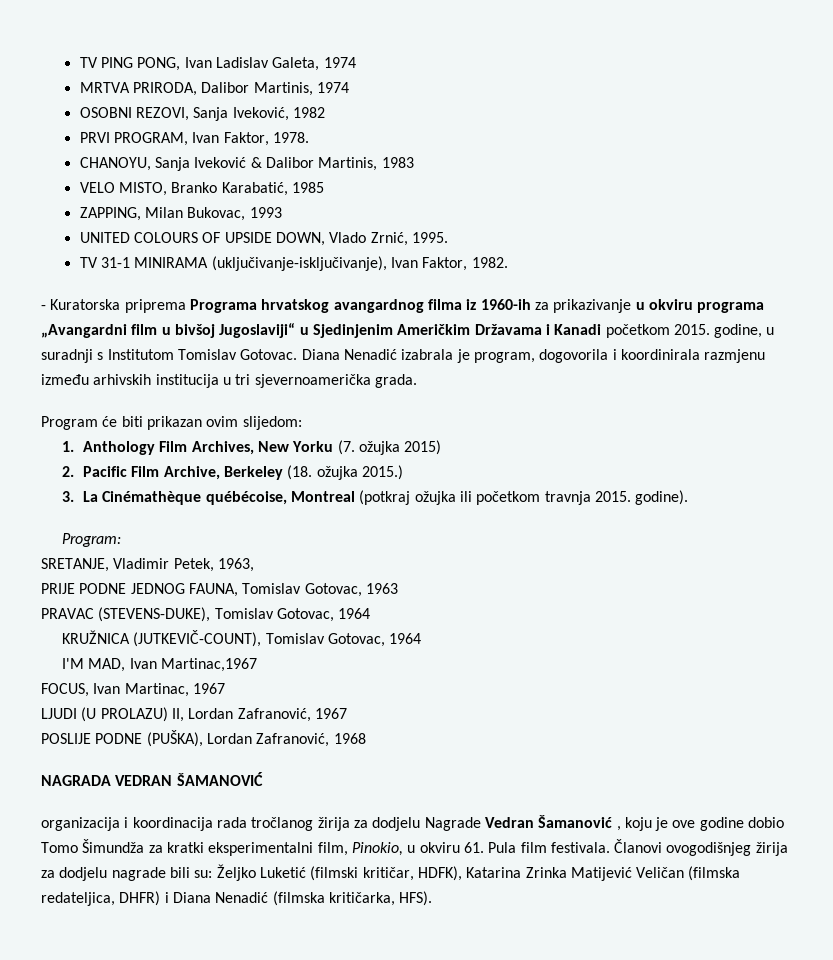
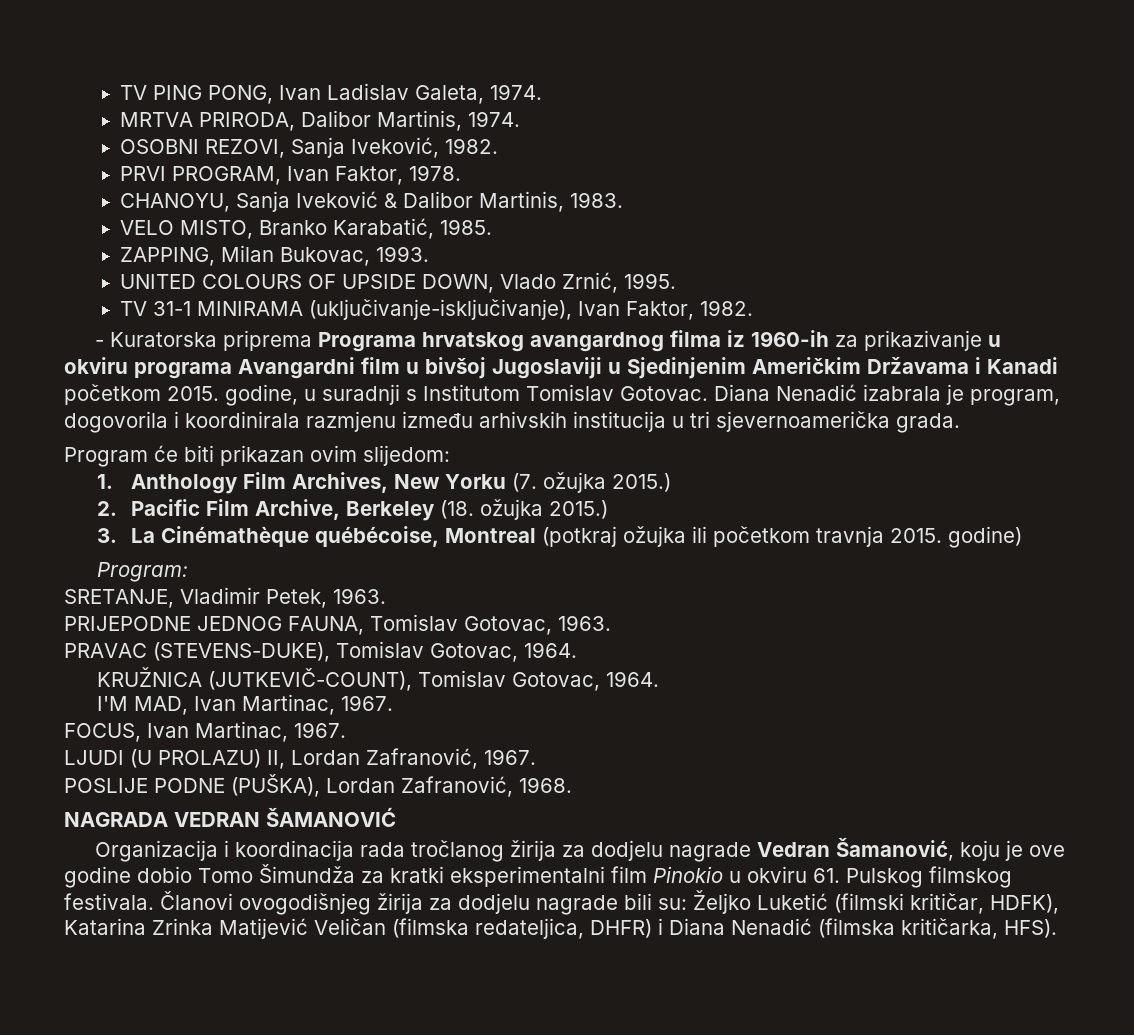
[323,57,356,68] 1974 -> [489,84,542,100] 1974.
[316,82,349,93] 1974 -> [467,111,520,127] 1974.
[292,107,325,118] 1982 -> [444,138,498,154] 1982.
[381,157,414,168] 1983 -> [569,192,623,208] 1983.
[291,182,324,193] 1985 -> [439,219,492,235] 1985.
[249,207,282,218] 1993 -> [375,246,429,262] 1993.
[41,324,127,338] „Avangardni -> [238,357,355,379] Avangardni
[219,323,296,338] Jugoslaviji“ -> [492,357,602,379] Jugoslaviji
[404,440,442,455] 2015) -> [611,473,671,492] 2015.)
[635,490,689,505] godine). -> [947,526,1022,548] godine)
[217,558,254,572] [41,583,127,594] 1963, // PRIJE PODNE -> [333,588,386,604] [64,616,191,631] 1963. // PRIJEPODNE
[365,583,398,594] 1963 -> [558,615,611,631] 1963.
[338,608,371,619] 1964 -> [524,642,577,658] 1964.
[389,633,422,644] 1964 -> [606,671,660,687] 1964.
[160,658,257,672] Martinac,1967 -> [242,694,394,715] Martinac, 1967.
[192,683,225,694] 1967 -> [294,722,346,738] 1967.
[314,708,347,719] 1967 -> [484,749,536,765] 1967.
[333,733,366,744] 1968 -> [519,777,572,793] 1968.
[41,817,120,831] organizacija -> [95,840,219,862] Organizacija
[424,815,621,831] Nagrade Vedran Šamanović , -> [669,837,955,862] nagrade Vedran Šamanović,
[317,842,403,856] film, Pinokio, -> [611,866,723,883] film Pinokio
[488,842,547,853] Pula film -> [846,866,1012,888] Pulskog filmskog

